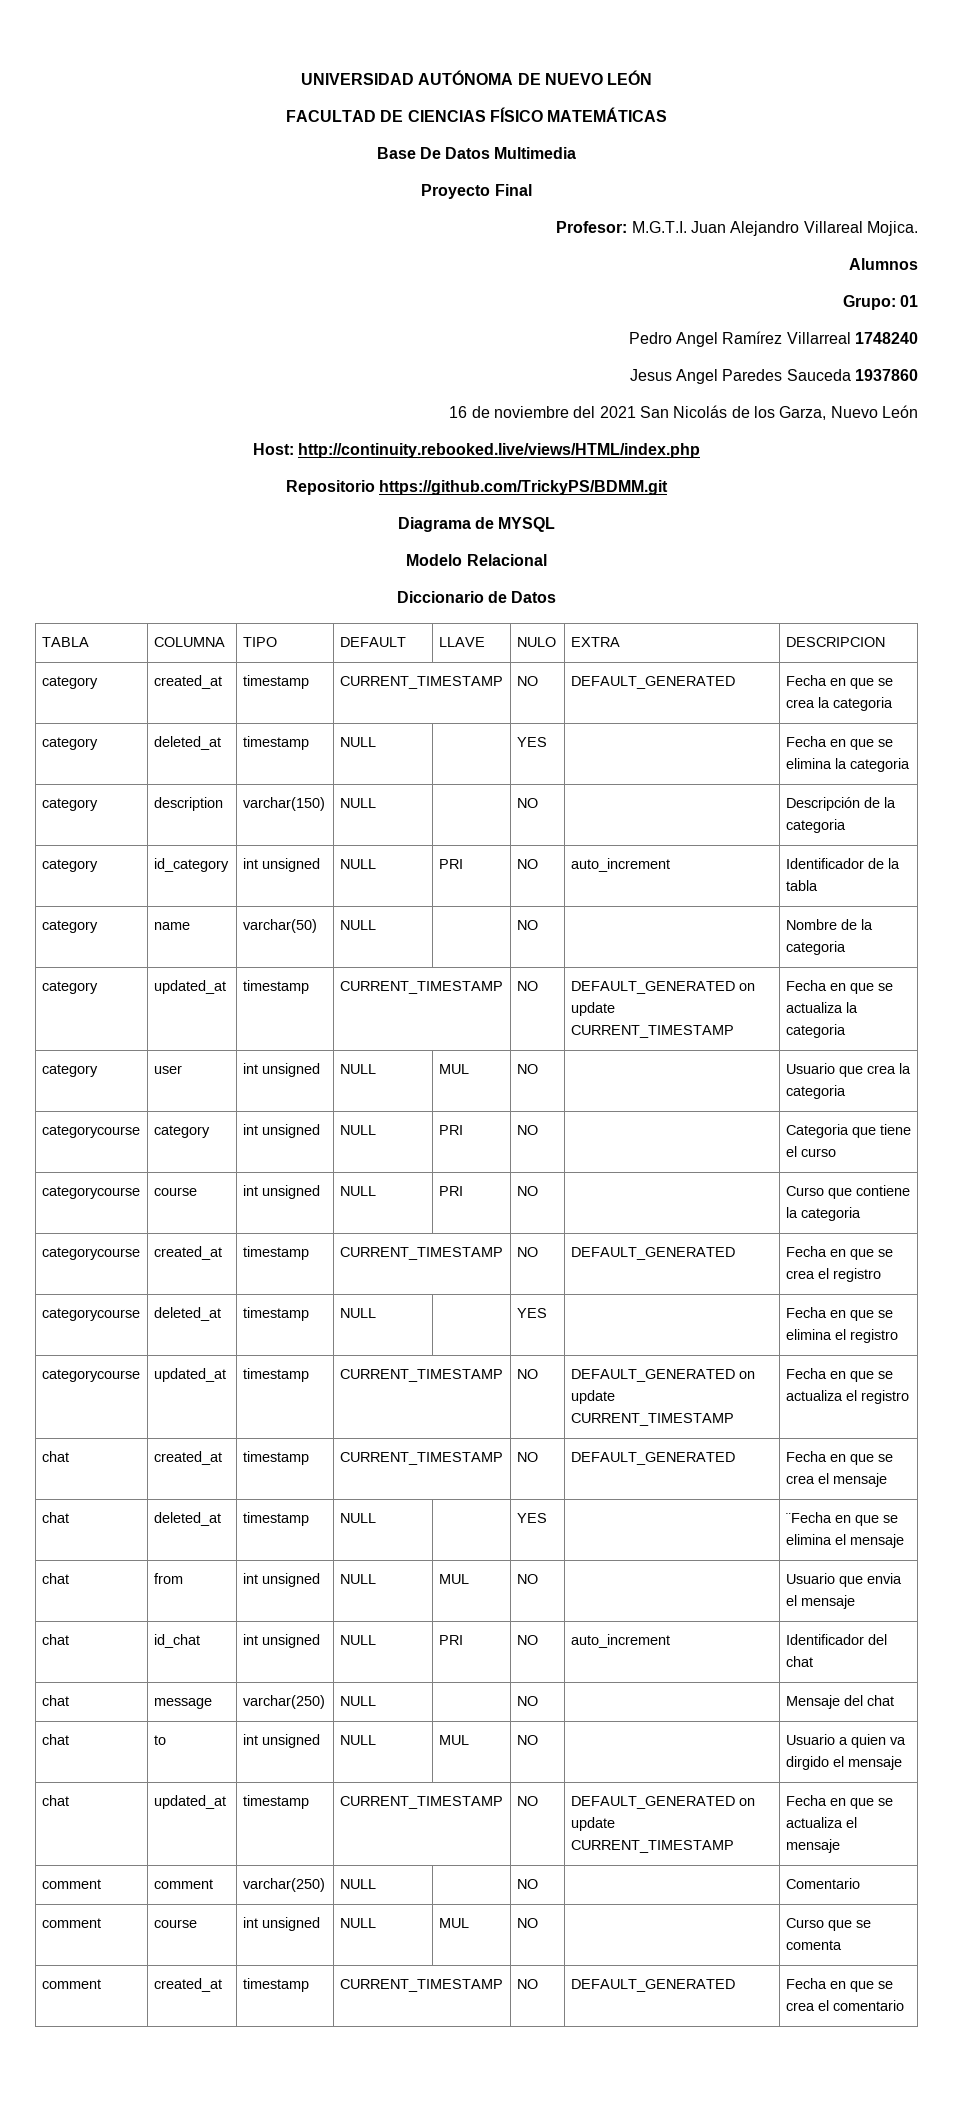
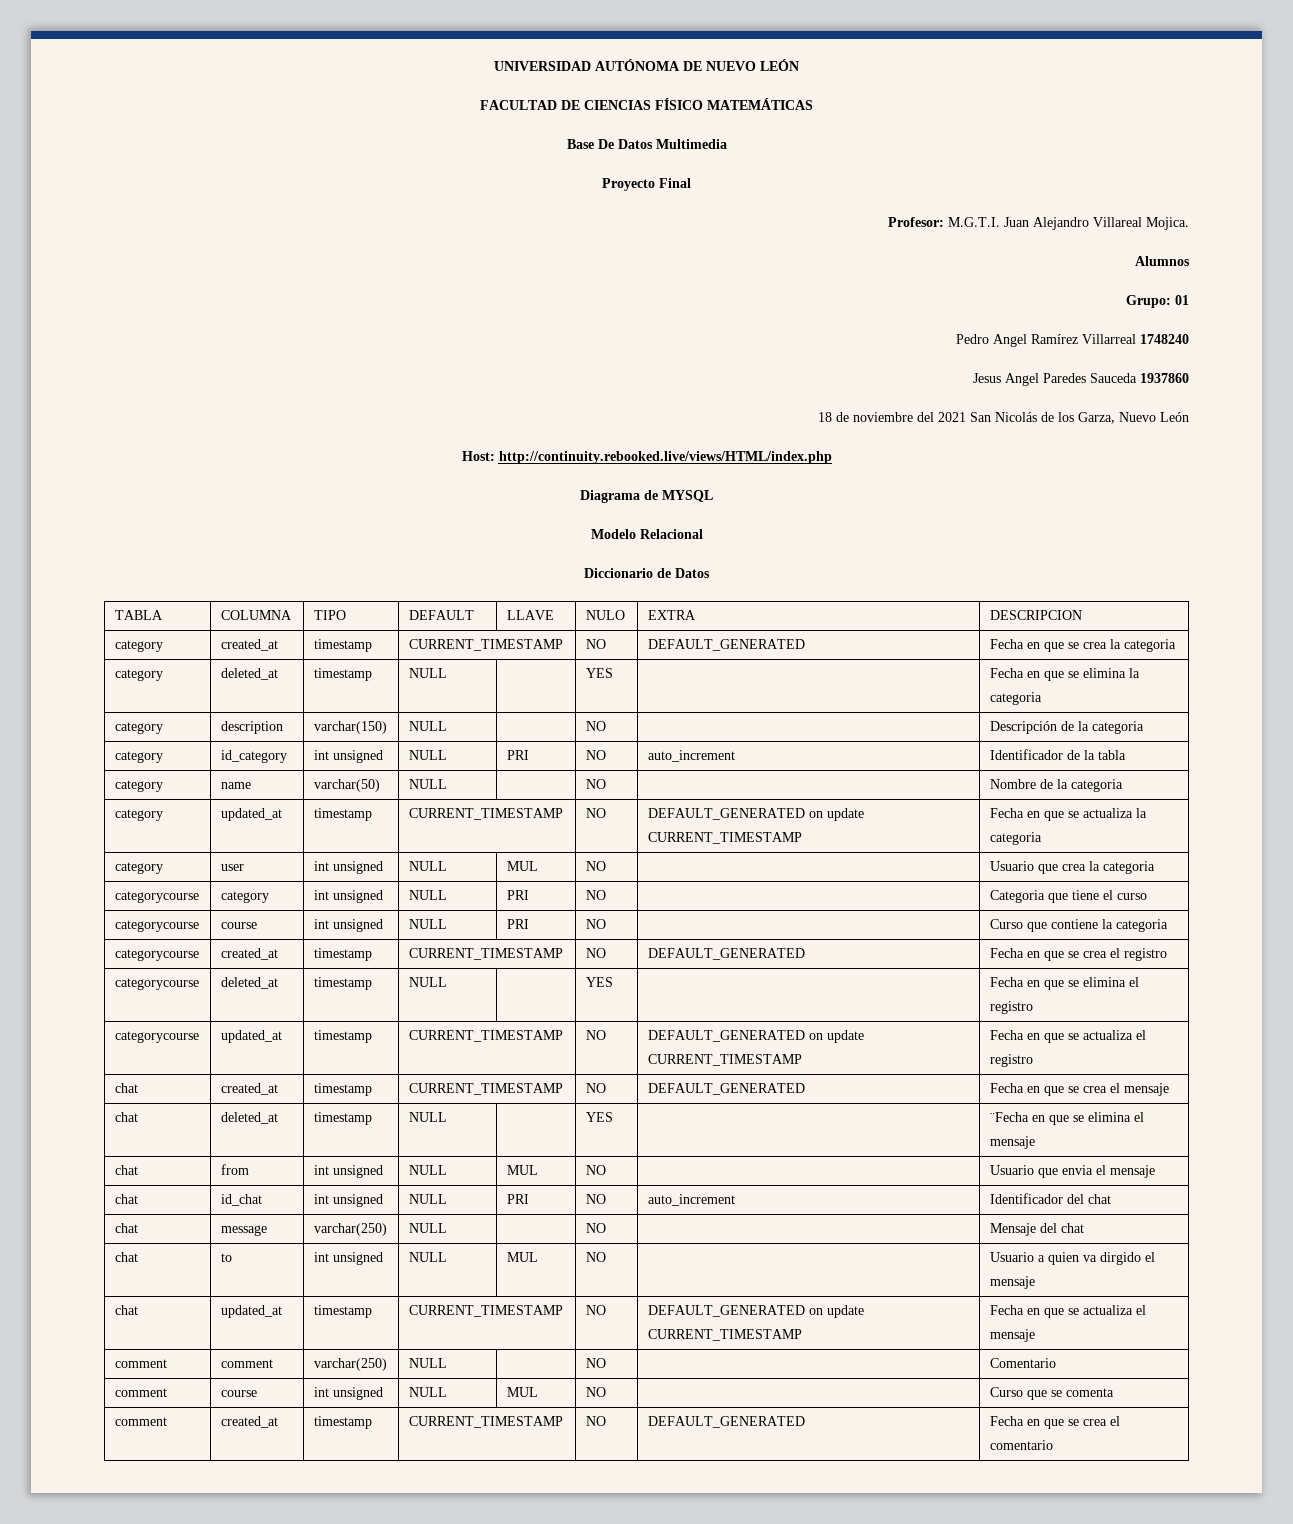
[449,406,468,418] 16 -> [818,412,832,422] 18
[285,480,669,495] // Repositorio https://github.com/TrickyPS/BDMM.git -> (832, 457) none

